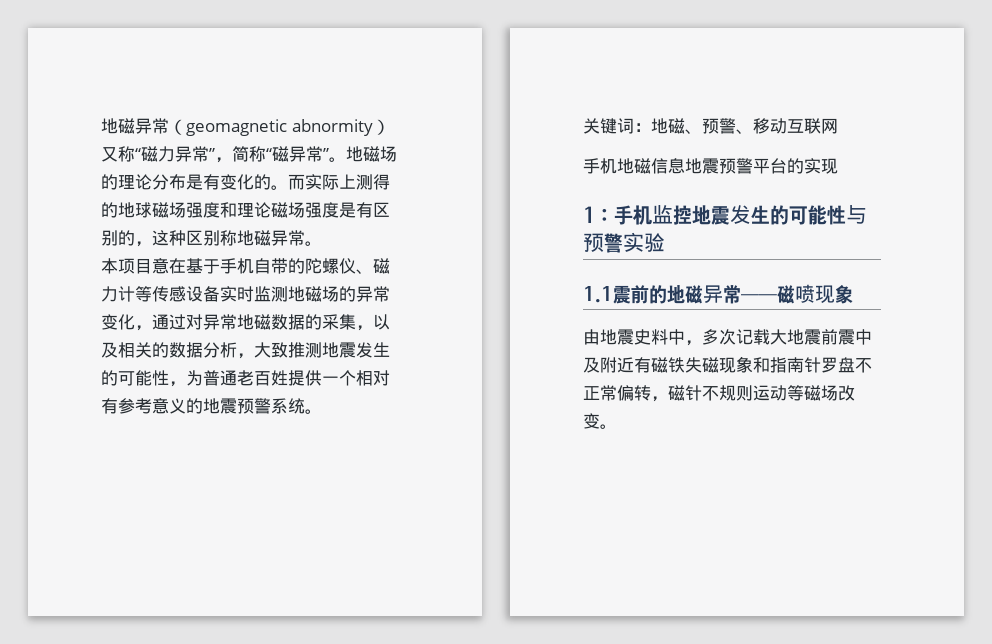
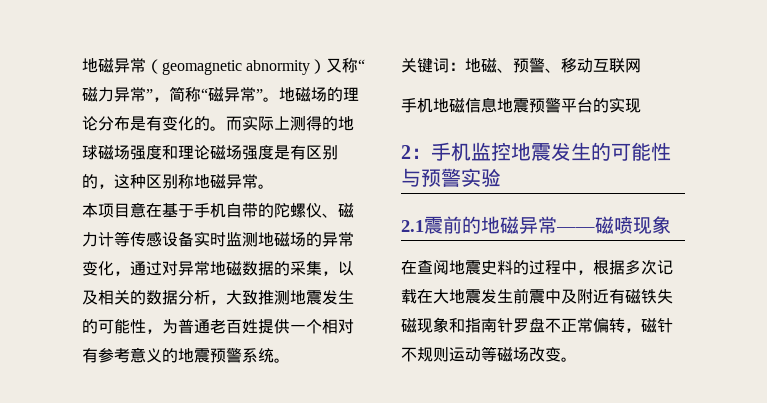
[583,206,595,223] 1 -> [401,145,411,159] 2
[583,286,613,303] 1.1 -> [401,220,424,232] 2.1
[583,329,600,345] 由 -> [401,259,449,275] 在查阅
[668,329,821,346] 中，多次记载大地震 -> [513,259,673,275] [401,289,513,304] 的过程中，根据多次记载在大地震发生

